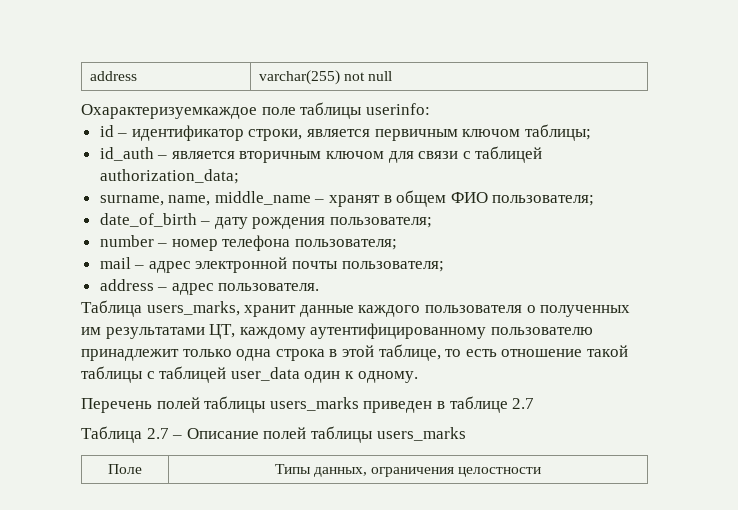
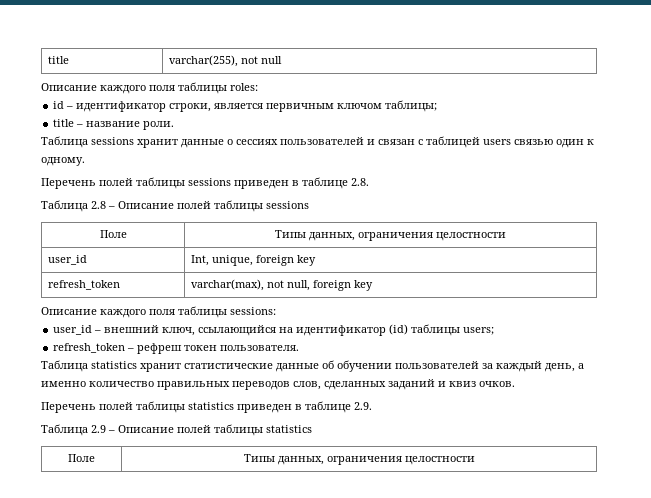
[90,71,138,81] [259,70,341,85] address | varchar(255) -> [48,56,70,64] [169,55,239,67] title | varchar(255),
[81,102,430,119] Охарактеризуемкаждое поле таблицы userinfo: -> [41,82,258,94] Описание каждого поля таблицы roles:
[99,146,543,163] [99,169,239,184] [99,190,595,207] [99,213,433,229] [99,235,398,251] [99,257,444,273] [99,279,320,295] [81,300,631,317] [81,323,593,339] [81,344,628,361] [81,366,300,383] id_auth – является вторичным ключом для связи с таблицей authorization_data; // surname, name, middle_name – хранят в общем ФИО пользователя; // date_of_birth – дату рождения пользователя; // number – номер телефона пользователя; // mail – адрес электронной почты пользователя; // address – адрес пользователя. // Таблица users_marks, хранит данные каждого пользователя о полученных им результатами ЦТ, каждому аутентифицированному пользователю принадлежит только одна строка в этой таблице, то есть отношение такой таблицы с таблицей user_data -> [53,119,175,130] [41,136,553,148] title – название роли. // Таблица sessions хранит данные о сессиях пользователей и связан с таблицей users связью
[269,396,535,413] [81,426,466,443] [108,464,142,474] [274,464,542,477] users_marks приведен в таблице 2.7 // Таблица 2.7 – Описание полей таблицы users_marks // Поле | Типы данных, ограничения целостности -> [188,177,369,189] [41,200,309,212] [99,230,127,238] [275,230,506,241] [48,255,88,265] [191,255,317,266] [48,280,121,290] [191,279,374,291] [41,306,276,318] [53,324,495,336] [53,343,300,354] [41,360,584,372] [41,379,515,390] [41,401,372,413] [41,424,312,436] [68,454,95,462] [243,454,475,465] sessions приведен в таблице 2.8. // Таблица 2.8 – Описание полей таблицы sessions // Поле | Типы данных, ограничения целостности // user_id | Int, unique, foreign key // refresh_token | varchar(max), not null, foreign key // Описание каждого поля таблицы sessions: // user_id – внешний ключ, ссылающийся на идентификатор (id) таблицы users; // refresh_token – рефреш токен пользователя. // Таблица statistics хранит статистические данные об обучении пользователей за каждый день, а именно количество правильных переводов слов, сделанных заданий и квиз очков. // Перечень полей таблицы statistics приведен в таблице 2.9. // Таблица 2.9 – Описание полей таблицы statistics // Поле | Типы данных, ограничения целостности

